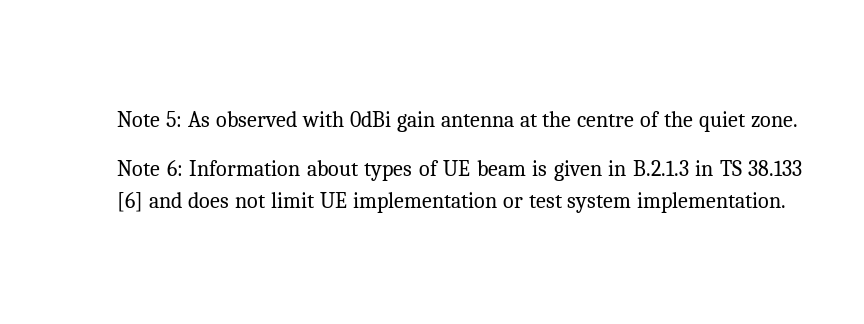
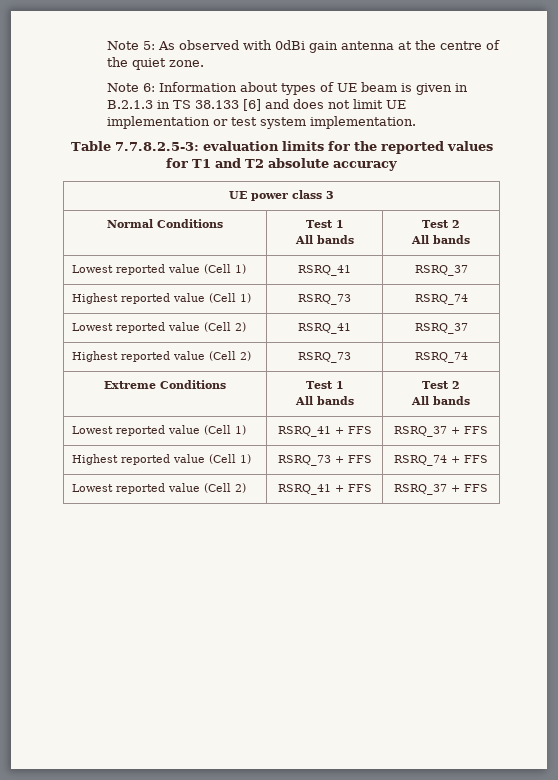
(787, 202) none -> [70,141,493,154] [166,158,397,171] [229,190,334,201] [107,219,223,228] [305,220,344,228] [294,235,354,244] [422,220,460,228] [411,235,470,244] [71,264,246,275] [298,265,351,276] [414,265,468,276] [71,293,251,304] [298,294,351,305] [414,294,468,305] [71,322,246,333] [298,323,351,334] [414,323,468,334] [71,351,251,362] [298,352,351,363] [414,352,468,363] [104,380,226,389] [305,381,344,389] [294,396,354,405] [422,381,460,389] [411,396,470,405] [71,425,246,436] [277,426,372,437] [394,426,488,437] [71,454,251,465] [277,455,372,466] [394,455,488,466] [71,483,246,494] [277,484,372,495] [394,484,488,495] // Table 7.7.8.2.5-3: evaluation limits for the reported values for T1 and T2 absolute accuracy // UE power class 3 // Normal Conditions | Test 1 // All bands | Test 2 // All bands // Lowest reported value (Cell 1) | RSRQ_41 | RSRQ_37 // Highest reported value (Cell 1) | RSRQ_73 | RSRQ_74 // Lowest reported value (Cell 2) | RSRQ_41 | RSRQ_37 // Highest reported value (Cell 2) | RSRQ_73 | RSRQ_74 // Extreme Conditions | Test 1 // All bands | Test 2 // All bands // Lowest reported value (Cell 1) | RSRQ_41 + FFS | RSRQ_37 + FFS // Highest reported value (Cell 1) | RSRQ_73 + FFS | RSRQ_74 + FFS // Lowest reported value (Cell 2) | RSRQ_41 + FFS | RSRQ_37 + FFS

